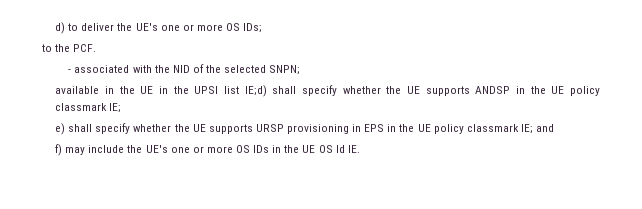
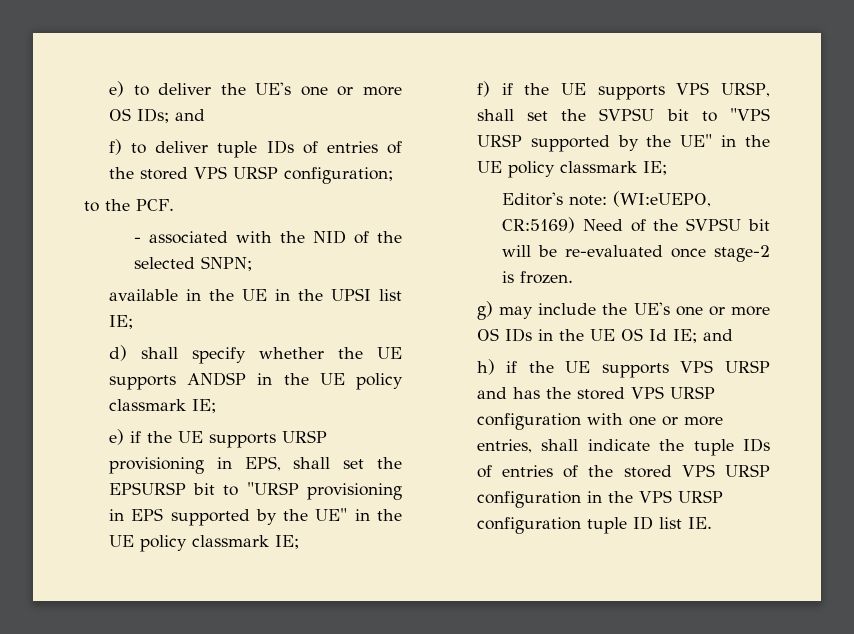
[55,22,66,34] d) -> [108,81,124,97] e)
(263, 28) none -> [174,109,205,121] [108,139,402,158] [108,166,393,184] and // f) to deliver tuple IDs of entries of the stored VPS URSP configuration;
[244,85,267,97] IE;d) -> [108,315,133,329] [108,345,127,361] IE; // d)
[68,123,172,134] shall specify whether -> [129,431,141,443] if
[364,124,554,134] [55,144,63,156] EPS in the UE policy classmark IE; and // f) -> [244,456,402,471] [108,482,402,500] [108,508,402,526] [108,535,299,552] [476,81,771,100] [476,108,770,122] [476,134,770,152] [476,161,667,178] [501,191,711,207] [501,217,770,233] [501,245,770,262] [501,271,573,284] [476,301,493,320] EPS, shall set the EPSURSP bit to "URSP provisioning in EPS supported by the UE" in the UE policy classmark IE; // f) if the UE supports VPS URSP, shall set the SVPSU bit to "VPS URSP supported by the UE" in the UE policy classmark IE; // Editor's note: (WI:eUEPO, CR:5169) Need of the SVPSU bit will be re-evaluated once stage-2 is frozen. // g)
(345, 149) none -> [672,329,733,343] [476,359,770,378] [476,386,715,400] [476,413,723,430] [476,438,770,456] [476,464,770,478] [476,490,723,508] [476,516,682,534] IE; and // h) if the UE supports VPS URSP and has the stored VPS URSP configuration with one or more entries, shall indicate the tuple IDs of entries of the stored VPS URSP configuration in the VPS URSP configuration tuple ID list

